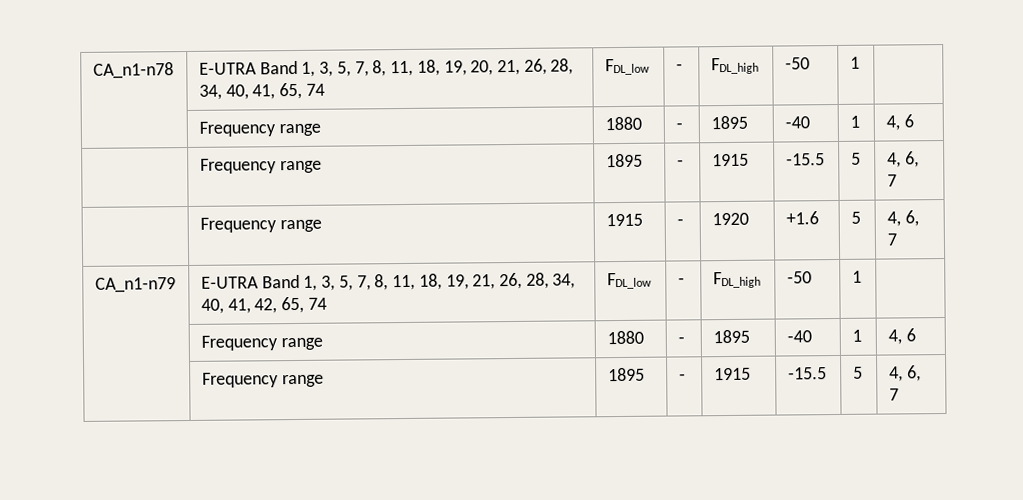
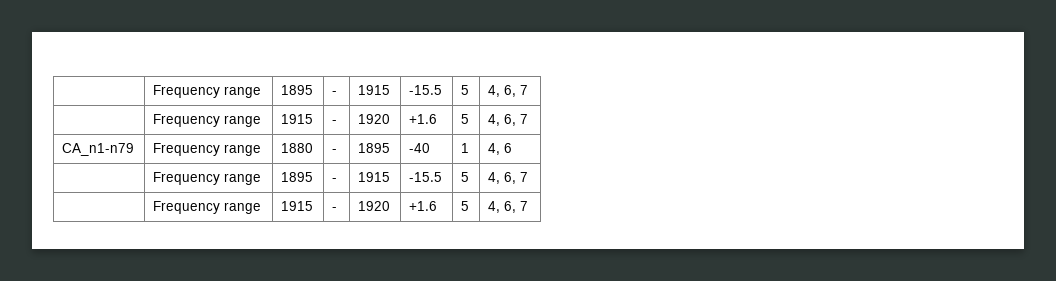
[92,62,174,79] [198,58,574,77] [198,82,325,100] [604,58,650,76] [675,63,683,71] [710,57,759,75] [784,57,810,70] [849,56,860,69] CA_n1-n78 | E-UTRA Band 1, 3, 5, 7, 8, 11, 18, 19, 20, 21, 26, 28, 34, 40, 41, 65, 74 | FDL_low | - | FDL_high | -50 | 1 | // -> [153,85,262,98] [281,85,314,95] [332,91,338,95] [358,85,391,95] [409,85,443,95] [461,85,470,95] [488,85,529,97] [153,114,262,127] [281,114,314,124] [332,120,338,124] [358,114,391,124] [409,114,438,124] [461,114,470,124] [488,114,529,126] [62,143,135,156] | Frequency range | 1895 | - | 1915 | -15.5 | 5 | 4, 6, 7 // | Frequency range | 1915 | - | 1920 | +1.6 | 5 | 4, 6, 7 // CA_n1-n79
[94,277,176,293] [200,272,576,291] [200,296,327,314] [606,272,652,290] [677,277,685,285] [712,271,761,289] [786,271,812,284] [851,270,862,283] [200,335,323,351] [606,330,644,345] [677,336,685,344] [712,329,750,344] [786,330,812,343] [851,329,862,342] [887,328,916,345] [201,372,324,388] [607,367,645,382] [678,373,686,381] [713,367,751,381] [787,367,827,380] [852,366,863,379] [888,365,921,382] [888,388,899,401] // CA_n1-n79 | E-UTRA Band 1, 3, 5, 7, 8, 11, 18, 19, 21, 26, 28, 34, 40, 41, 42, 65, 74 | FDL_low | - | FDL_high | -50 | 1 | // | Frequency range | 1880 | - | 1895 | -40 | 1 | 4, 6 // | Frequency range | 1895 | - | 1915 | -15.5 | 5 | 4, 6, 7 -> (529, 206) none

